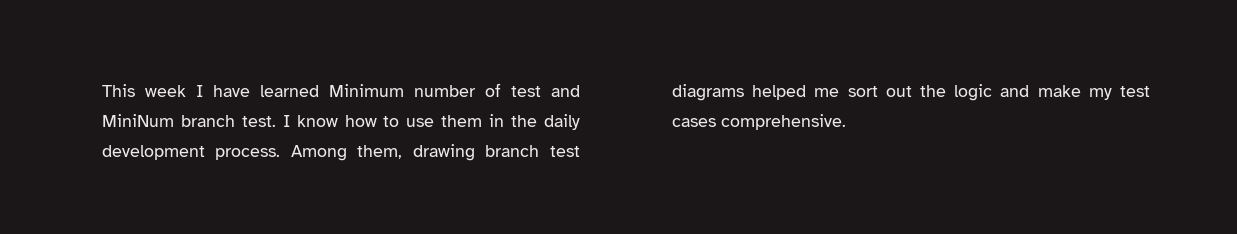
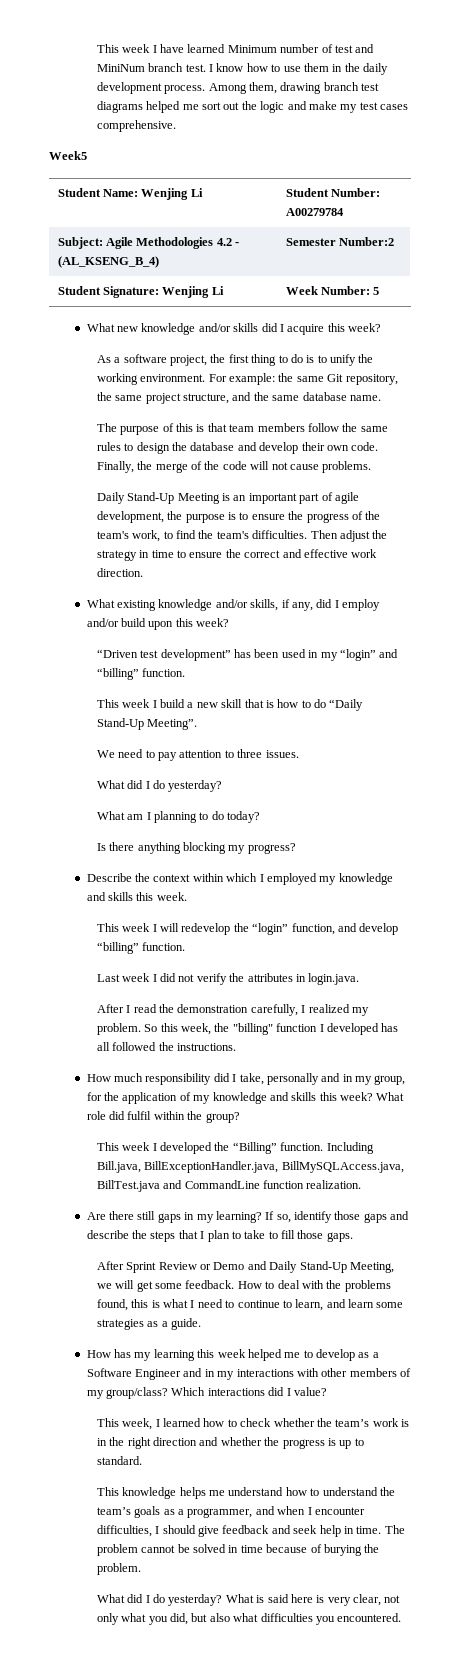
(846, 122) none -> [49,151,87,160] [57,188,203,200] [285,188,381,197] [285,208,344,216] [57,237,240,249] [57,256,159,268] [285,237,395,246] [57,286,224,298] [285,286,380,295] [86,323,382,335] [96,354,374,366] [96,373,398,385] [96,392,381,404] [96,423,388,435] [96,442,379,454] [96,461,372,473] [96,492,359,504] [96,511,381,523] [96,530,388,542] [96,549,378,561] [96,568,143,577] [86,599,381,611] [86,618,230,630] [96,649,399,661] [96,668,186,680] [96,699,364,711] [96,718,198,730] [96,749,299,761] [96,780,223,792] [96,811,261,823] [96,842,296,854] [86,873,393,885] [86,892,187,901] [96,923,399,935] [96,942,186,954] [96,973,360,985] [96,1004,369,1016] [96,1023,399,1035] [96,1042,237,1051] [86,1073,406,1085] [86,1092,405,1104] [86,1111,240,1123] [96,1142,374,1154] [96,1161,404,1173] [96,1180,362,1192] [86,1211,410,1223] [86,1230,353,1242] [96,1261,394,1273] [96,1280,391,1292] [96,1299,404,1311] [96,1318,202,1330] [86,1349,379,1361] [86,1368,412,1380] [86,1387,327,1399] [96,1418,410,1430] [96,1437,364,1449] [96,1456,142,1465] [96,1487,395,1499] [96,1506,365,1518] [96,1525,405,1537] [96,1544,380,1556] [96,1563,141,1575] [96,1594,401,1606] [96,1613,402,1625] // Week5 // Student Name: Wenjing Li | Student Number: A00279784 // Subject: Agile Methodologies 4.2 - (AL_KSENG_B_4) | Semester Number:2 // Student Signature: Wenjing Li | Week Number: 5 // What new knowledge and/or skills did I acquire this week? // As a software project, the first thing to do is to unify the working environment. For example: the same Git repository, the same project structure, and the same database name. // The purpose of this is that team members follow the same rules to design the database and develop their own code. Finally, the merge of the code will not cause problems. // Daily Stand-Up Meeting is an important part of agile development, the purpose is to ensure the progress of the team's work, to find the team's difficulties. Then adjust the strategy in time to ensure the correct and effective work direction. // What existing knowledge and/or skills, if any, did I employ and/or build upon this week? // “Driven test development” has been used in my “login” and “billing” function. // This week I build a new skill that is how to do “Daily Stand-Up Meeting”. // We need to pay attention to three issues. // What did I do yesterday? // What am I planning to do today? // Is there anything blocking my progress? // Describe the context within which I employed my knowledge and skills this week. // This week I will redevelop the “login” function, and develop “billing” function. // Last week I did not verify the attributes in login.java. // After I read the demonstration carefully, I realized my problem. So this week, the "billing" function I developed has all followed the instructions. // How much responsibility did I take, personally and in my group, for the application of my knowledge and skills this week? What role did fulfil within the group? // This week I developed the “Billing” function. Including Bill.java, BillExceptionHandler.java, BillMySQLAccess.java, BillTest.java and CommandLine function realization. // Are there still gaps in my learning? If so, identify those gaps and describe the steps that I plan to take to fill those gaps. // After Sprint Review or Demo and Daily Stand-Up Meeting, we will get some feedback. How to deal with the problems found, this is what I need to continue to learn, and learn some strategies as a guide. // How has my learning this week helped me to develop as a Software Engineer and in my interactions with other members of my group/class? Which interactions did I value? // This week, I learned how to check whether the team’s work is in the right direction and whether the progress is up to standard. // This knowledge helps me understand how to understand the team’s goals as a programmer, and when I encounter difficulties, I should give feedback and seek help in time. The problem cannot be solved in time because of burying the problem. // What did I do yesterday? What is said here is very clear, not only what you did, but also what difficulties you encountered.

